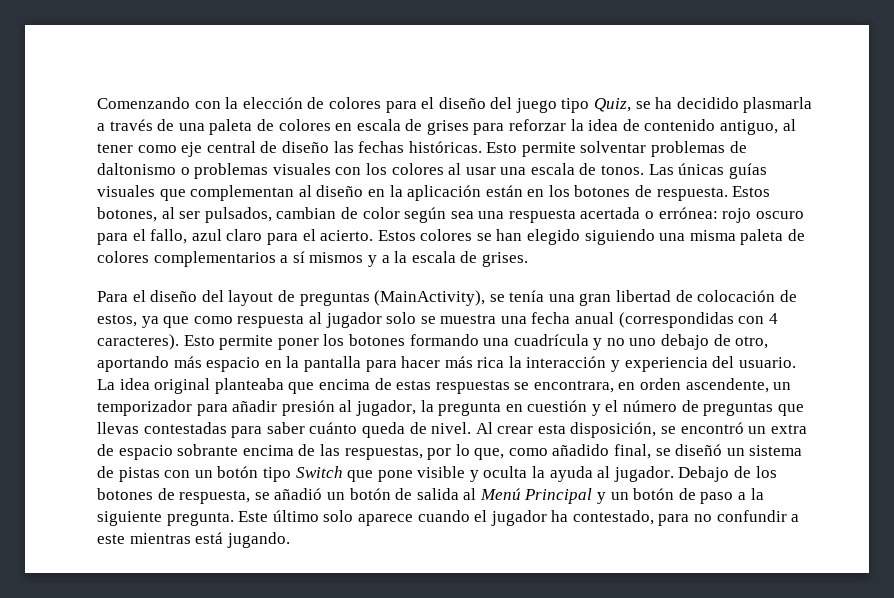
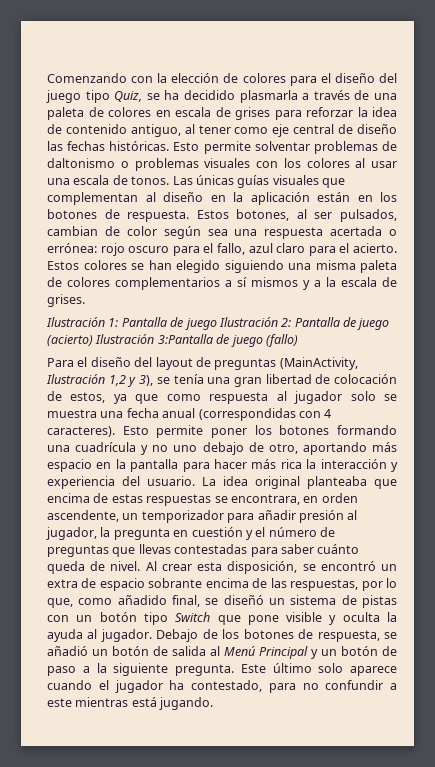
(528, 259) none -> [46,317,390,330] [47,334,298,347] // Ilustración 1: Pantalla de juego Ilustración 2: Pantalla de juego (acierto) Ilustración 3:Pantalla de juego (fallo)
[374,290,486,306] (MainActivity), -> [279,357,358,370] [46,374,154,387] (MainActivity, Ilustración 1,2 y 3),

